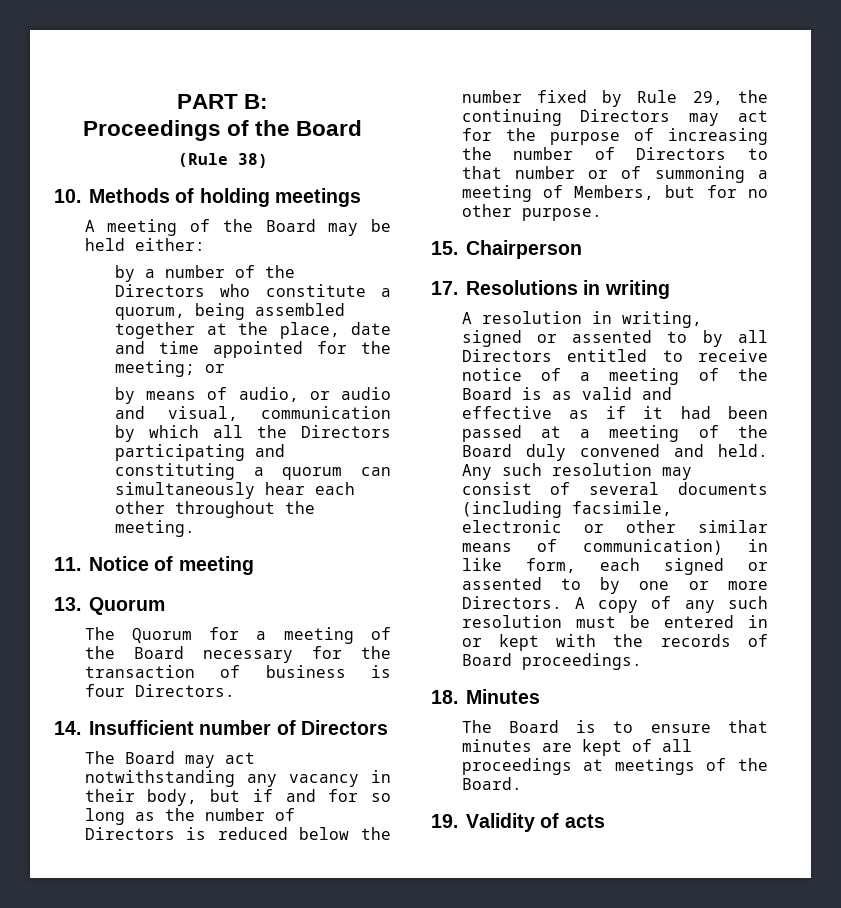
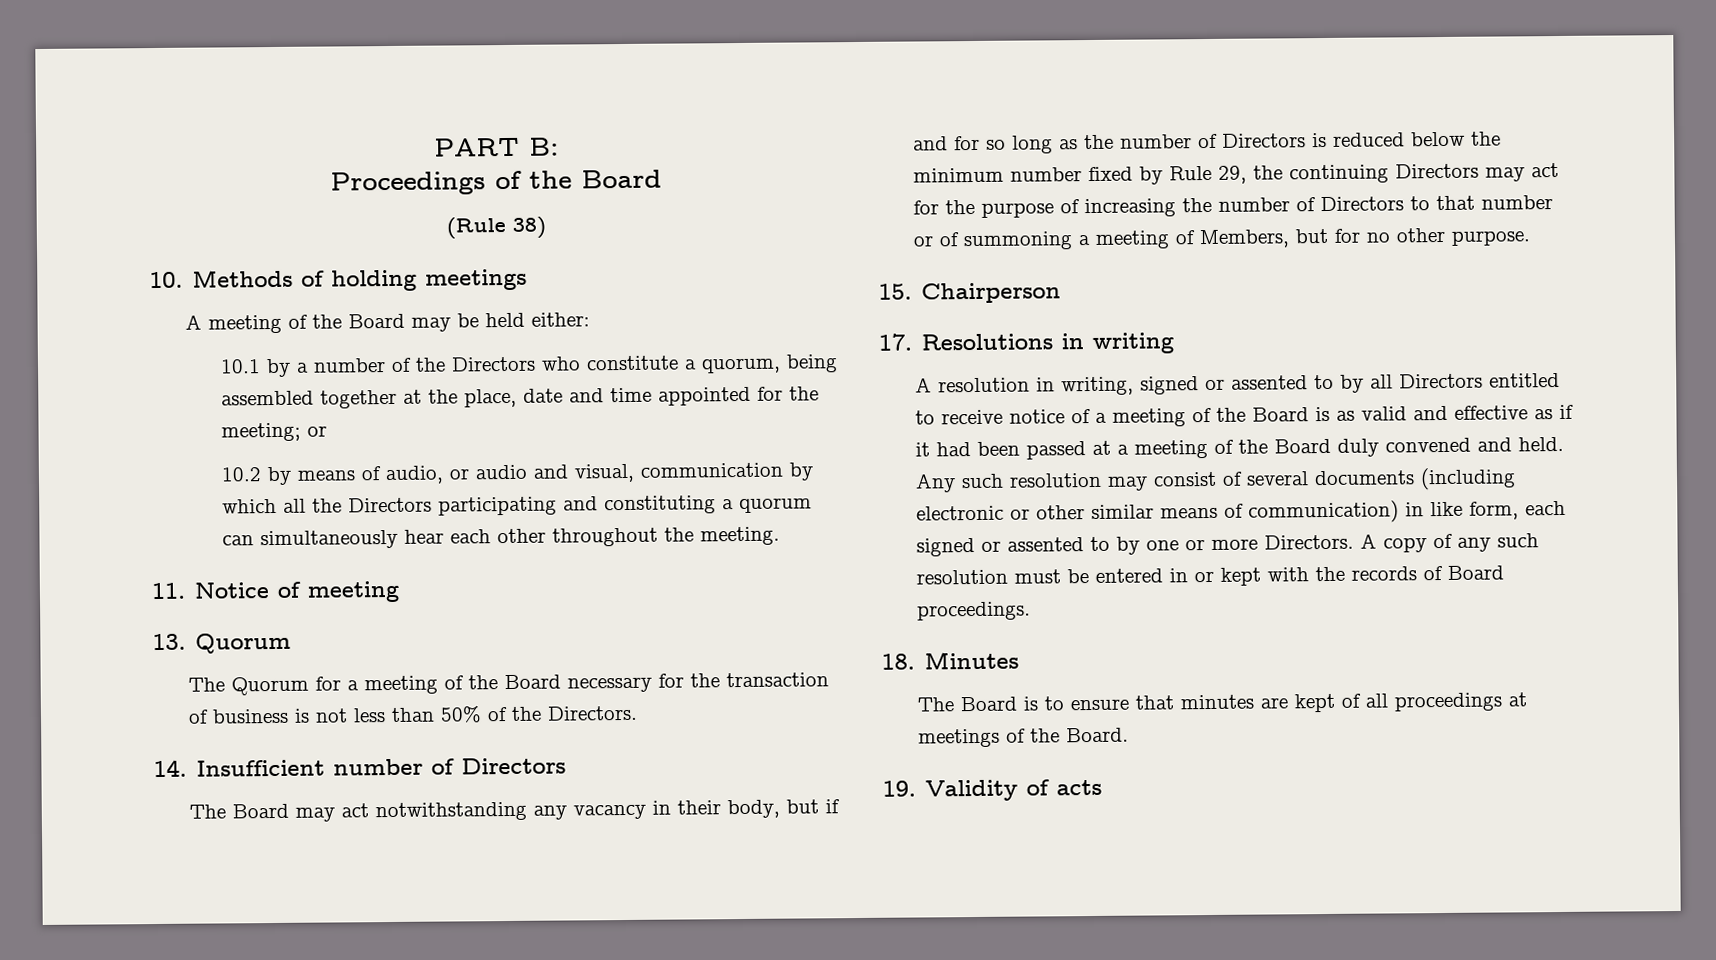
(205, 244) none -> [220,359,262,374] 10.1
(225, 368) none -> [221,467,262,482] 10.2
[84,684,125,697] four -> [314,705,542,723] not less than 50% of the
(391, 833) none -> [912,167,1004,183] minimum
[571,501,672,516] facsimile, -> (1516, 479) none

